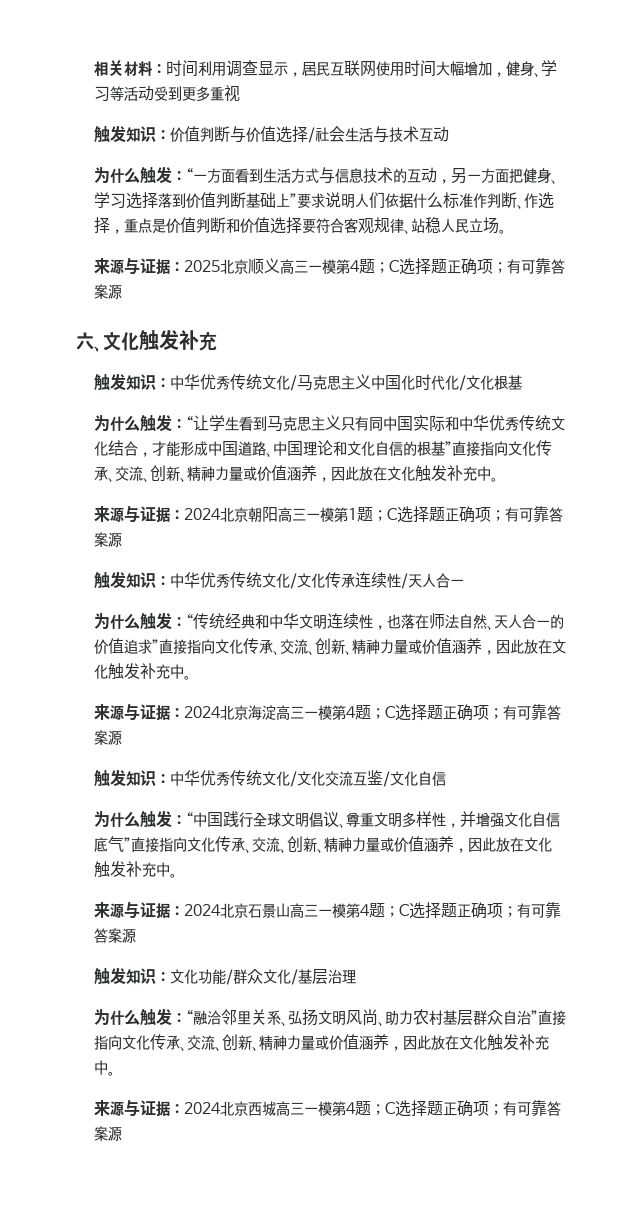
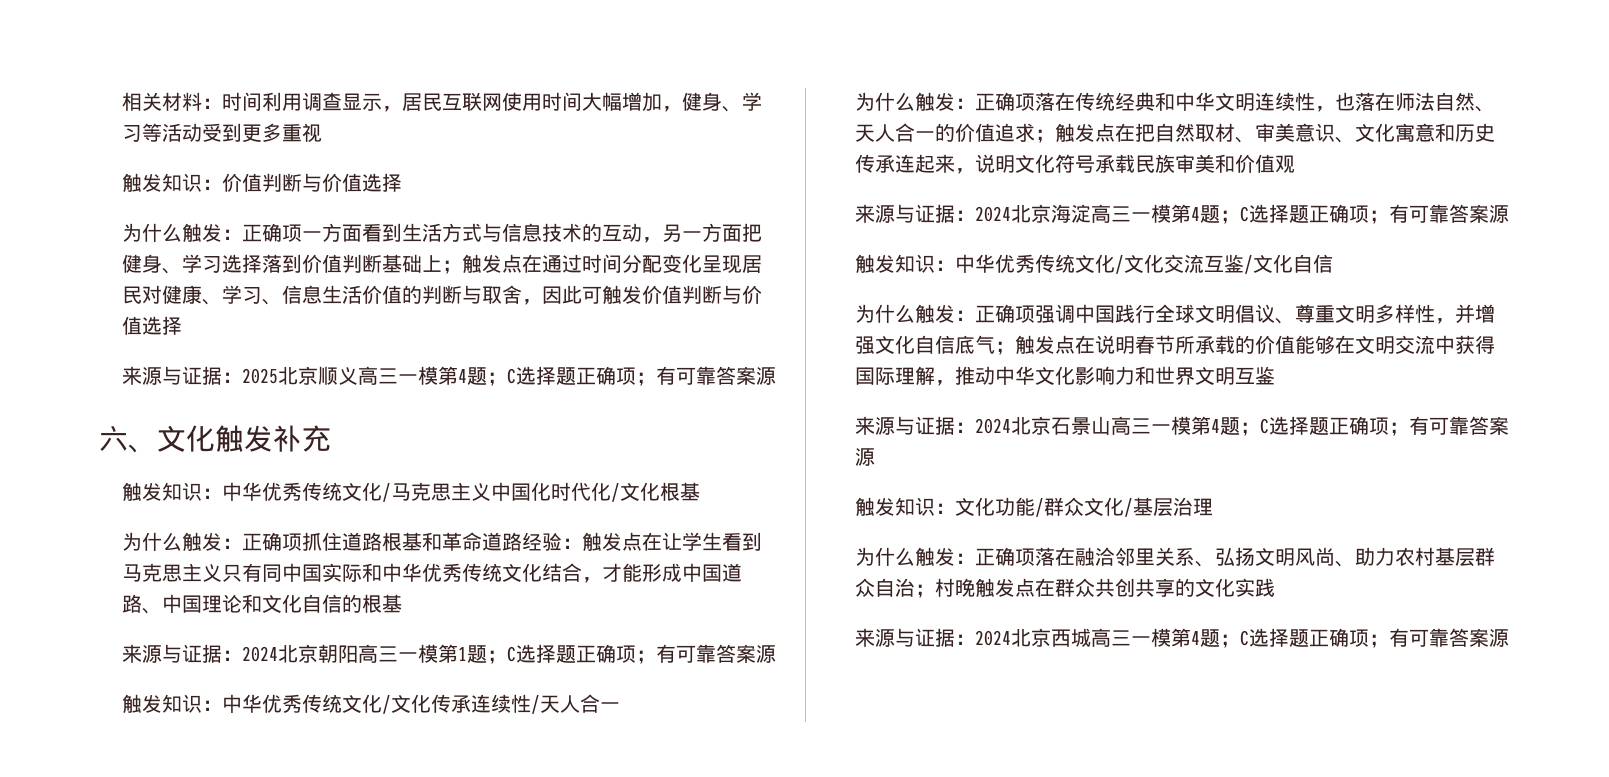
[308,126,450,143] [94,166,194,184] /社会生活与技术互动 // 为什么触发：“ -> [122,223,303,242] // 为什么触发：正确项
[290,192,555,209] [94,217,507,234] ”要求说明人们依据什么标准作判断、作选择，重点是价值判断和价值选择要符合客观规律、站稳人民立场。 -> [442,254,763,274] [122,285,763,305] [122,316,183,335] ；触发点在通过时间分配变化呈现居民对健康、学习、信息生活价值的判断与取舍，因此可触发价值判断与价值选择
[186,416,194,429] “ -> [242,532,663,551] 正确项抓住道路根基和革命道路经验：触发点在
[445,440,553,457] [94,465,499,482] ”直接指向文化传承、交流、创新、精神力量或价值涵养，因此放在文化触发补充中。 -> (403, 603) none
[186,614,194,627] “ -> [975,92,1076,111] 正确项落在
[152,638,567,655] [94,663,192,680] ”直接指向文化传承、交流、创新、精神力量或价值涵养，因此放在文化触发补充中。 -> [1035,123,1496,143] [855,154,1296,174] ；触发点在把自然取材、审美意识、文化寓意和历史传承连起来，说明文化符号承载民族审美和价值观
[186,812,194,825] “ -> [975,304,1076,323] 正确项强调
[124,836,553,853] [94,861,178,878] ”直接指向文化传承、交流、创新、精神力量或价值涵养，因此放在文化触发补充中。 -> [995,335,1496,355] [855,366,1276,386] ；触发点在说明春节所承载的价值能够在文明交流中获得国际理解，推动中华文化影响力和世界文明互鉴
[186,1010,194,1023] “ -> [975,547,1076,566] 正确项落在
[531,1010,567,1026] [94,1034,550,1051] [94,1060,116,1076] ”直接指向文化传承、交流、创新、精神力量或价值涵养，因此放在文化触发补充中。 -> [915,578,1276,598] ；村晚触发点在群众共创共享的文化实践

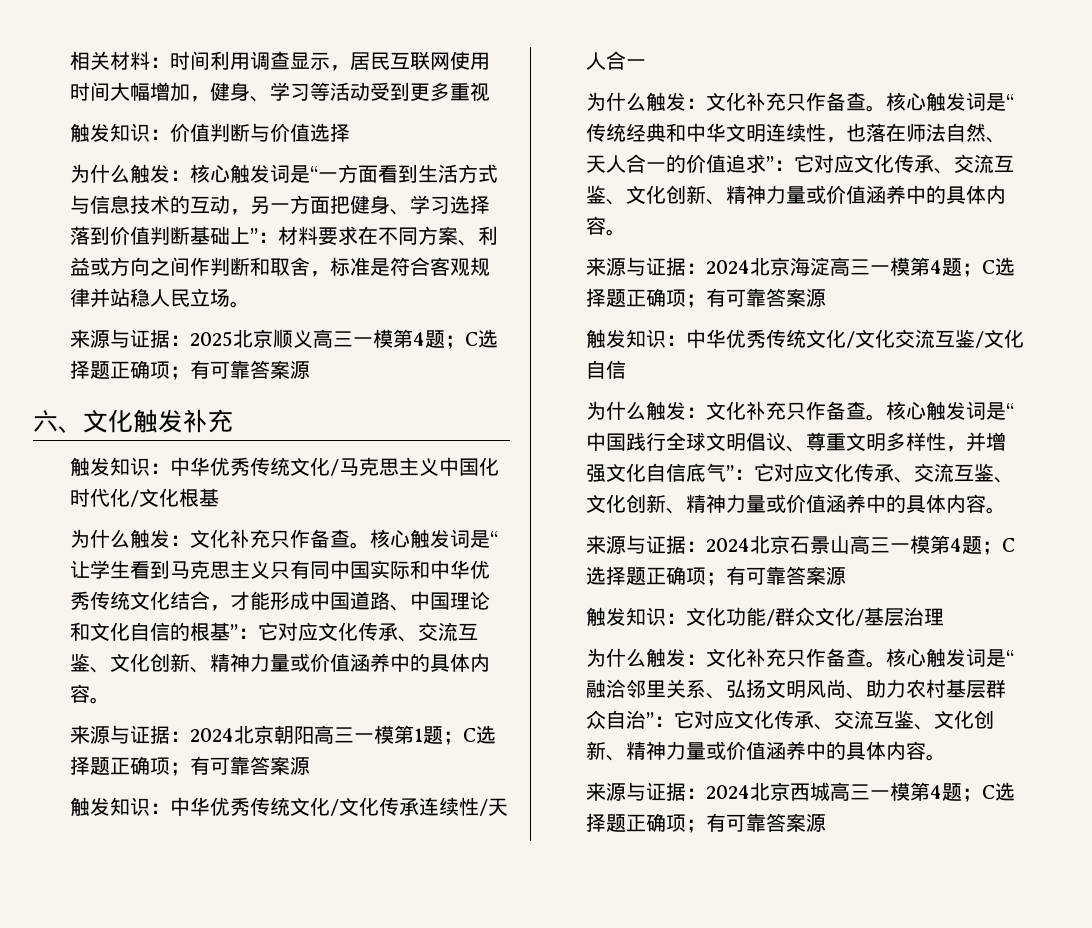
[242,223,303,242] 正确项 -> [190,164,319,183] 核心触发词是“
[442,254,763,274] [122,285,763,305] [122,316,183,335] ；触发点在通过时间分配变化呈现居民对健康、学习、信息生活价值的判断与取舍，因此可触发价值判断与价值选择 -> [250,226,499,246] [70,257,491,277] [70,288,251,308] ”：材料要求在不同方案、利益或方向之间作判断和取舍，标准是符合客观规律并站稳人民立场。
[242,532,663,551] 正确项抓住道路根基和革命道路经验：触发点在 -> [190,529,499,549] 文化补充只作备查。核心触发词是“
(403, 603) none -> [230,622,479,642] [70,653,491,673] [70,684,111,704] ”：它对应文化传承、交流互鉴、文化创新、精神力量或价值涵养中的具体内容。
[975,92,1076,111] 正确项落在 -> [706,92,1015,112] 文化补充只作备查。核心触发词是“
[1035,123,1496,143] [855,154,1296,174] ；触发点在把自然取材、审美意识、文化寓意和历史传承连起来，说明文化符号承载民族审美和价值观 -> [766,154,1015,174] [586,185,1007,205] [586,216,627,236] ”：它对应文化传承、交流互鉴、文化创新、精神力量或价值涵养中的具体内容。
[975,304,1076,323] 正确项强调 -> [706,401,1015,421] 文化补充只作备查。核心触发词是“
[995,335,1496,355] [855,366,1276,386] ；触发点在说明春节所承载的价值能够在文明交流中获得国际理解，推动中华文化影响力和世界文明互鉴 -> [726,463,1015,483] [586,494,1007,514] ”：它对应文化传承、交流互鉴、文化创新、精神力量或价值涵养中的具体内容。
[975,547,1076,566] 正确项落在 -> [706,648,1015,668] 文化补充只作备查。核心触发词是“
[915,578,1276,598] ；村晚触发点在群众共创共享的文化实践 -> [646,710,995,730] [586,741,947,761] ”：它对应文化传承、交流互鉴、文化创新、精神力量或价值涵养中的具体内容。

